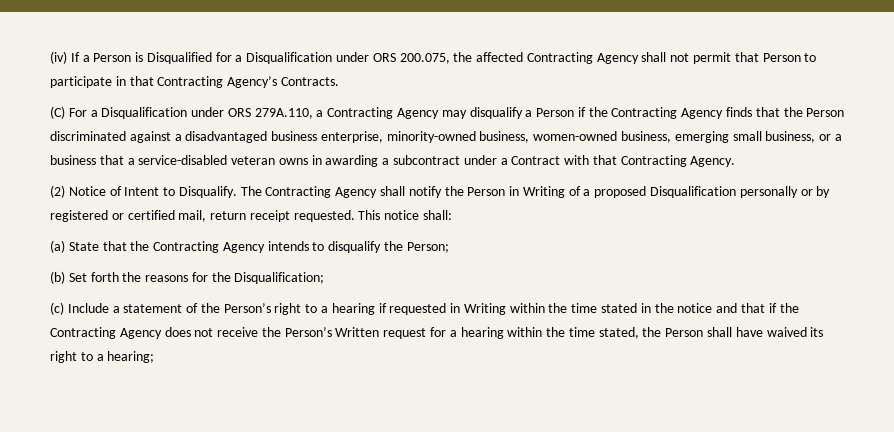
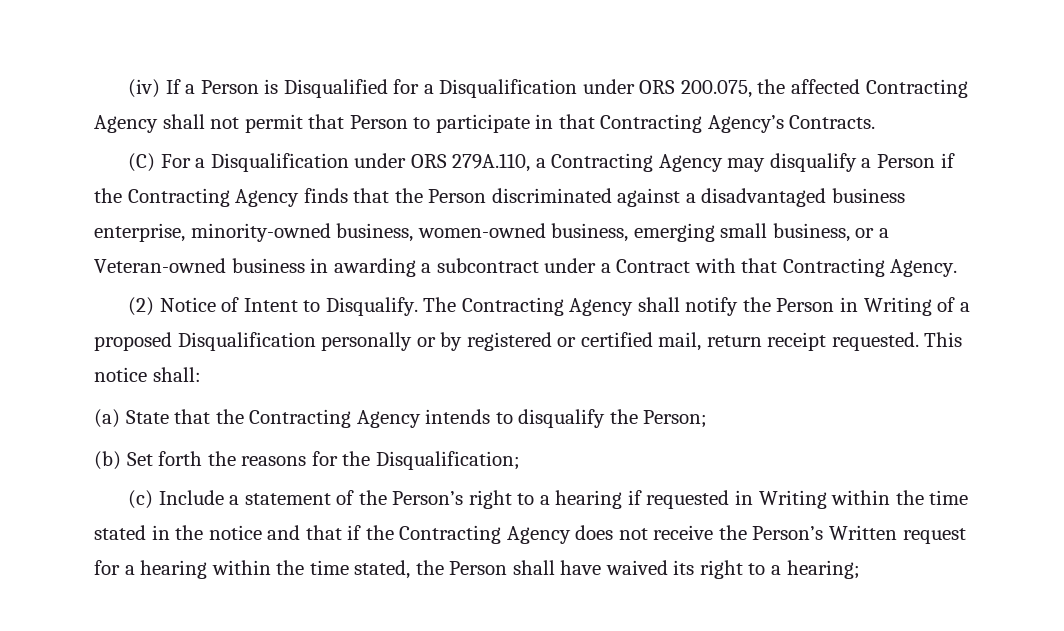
[50,155,308,165] business that a service-disabled veteran owns -> [94,258,305,273] Veteran-owned business

